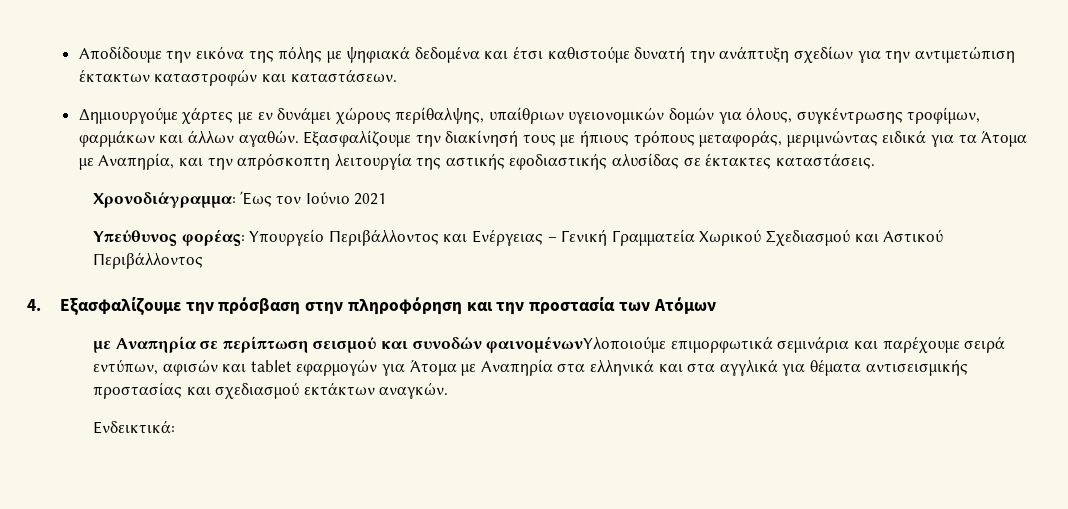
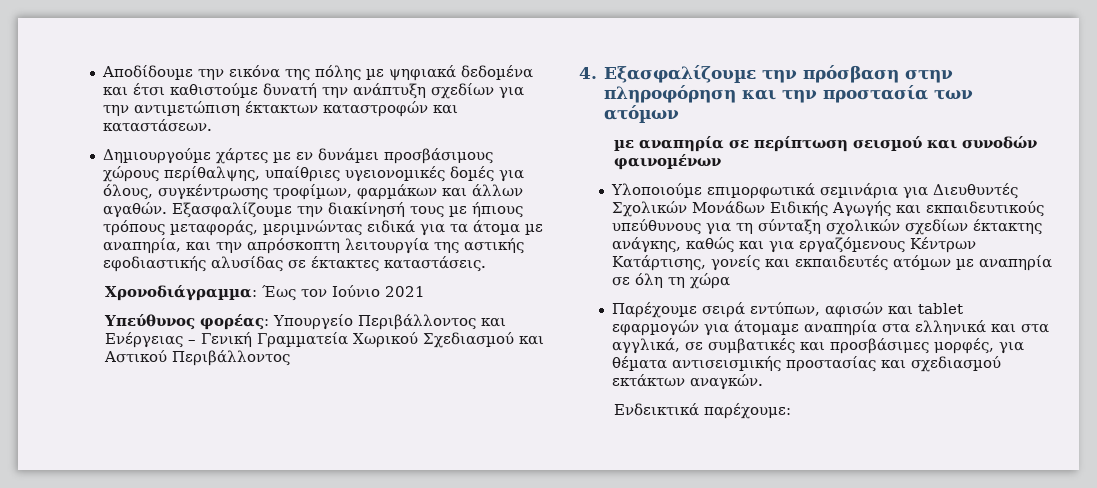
(332, 115) none -> [384,148,494,164] προσβάσιμους
[488,107,715,124] υπαίθριων υγειονοµικών δοµών -> [265,166,495,182] υπαίθριες υγειονοµικές δοµές
[981,130,1028,147] [78,153,175,170] Άτοµα µε Αναπηρία, -> [473,220,544,235] [103,238,182,254] άτοµα µε αναπηρία,
[653,297,716,314] [93,336,196,353] Ατόµων // µε Αναπηρία -> [604,105,680,123] [613,136,724,152] ατόµων // µε αναπηρία
[486,336,960,353] φαινοµένωνΥλοποιούµε επιµορφωτικά σεµινάρια και παρέχουµε -> [613,154,721,170] [611,183,1019,199] [612,201,1045,217] [612,219,1043,235] [612,237,977,253] [612,255,1053,271] [612,273,731,289] [612,302,698,318] φαινοµένων // Υλοποιούµε επιµορφωτικά σεµινάρια για Διευθυντές Σχολικών Μονάδων Ειδικής Αγωγής και εκπαιδευτικούς υπεύθυνους για τη σύνταξη σχολικών σχεδίων έκτακτης ανάγκης, καθώς και για εργαζόµενους Κέντρων Κατάρτισης, γονείς και εκπαιδευτές ατόµων µε αναπηρία σε όλη τη χώρα // Παρέχουµε
[409,359,553,376] Άτομα µε Αναπηρία -> [734,320,878,336] άτομαµε αναπηρία
[719,359,778,376] αγγλικά -> [612,338,995,354] αγγλικά, σε συμβατικές και προσβάσιμες μορφές,
[93,420,176,434] Ενδεικτικά: -> [613,403,791,419] Ενδεικτικά παρέχουμε:

